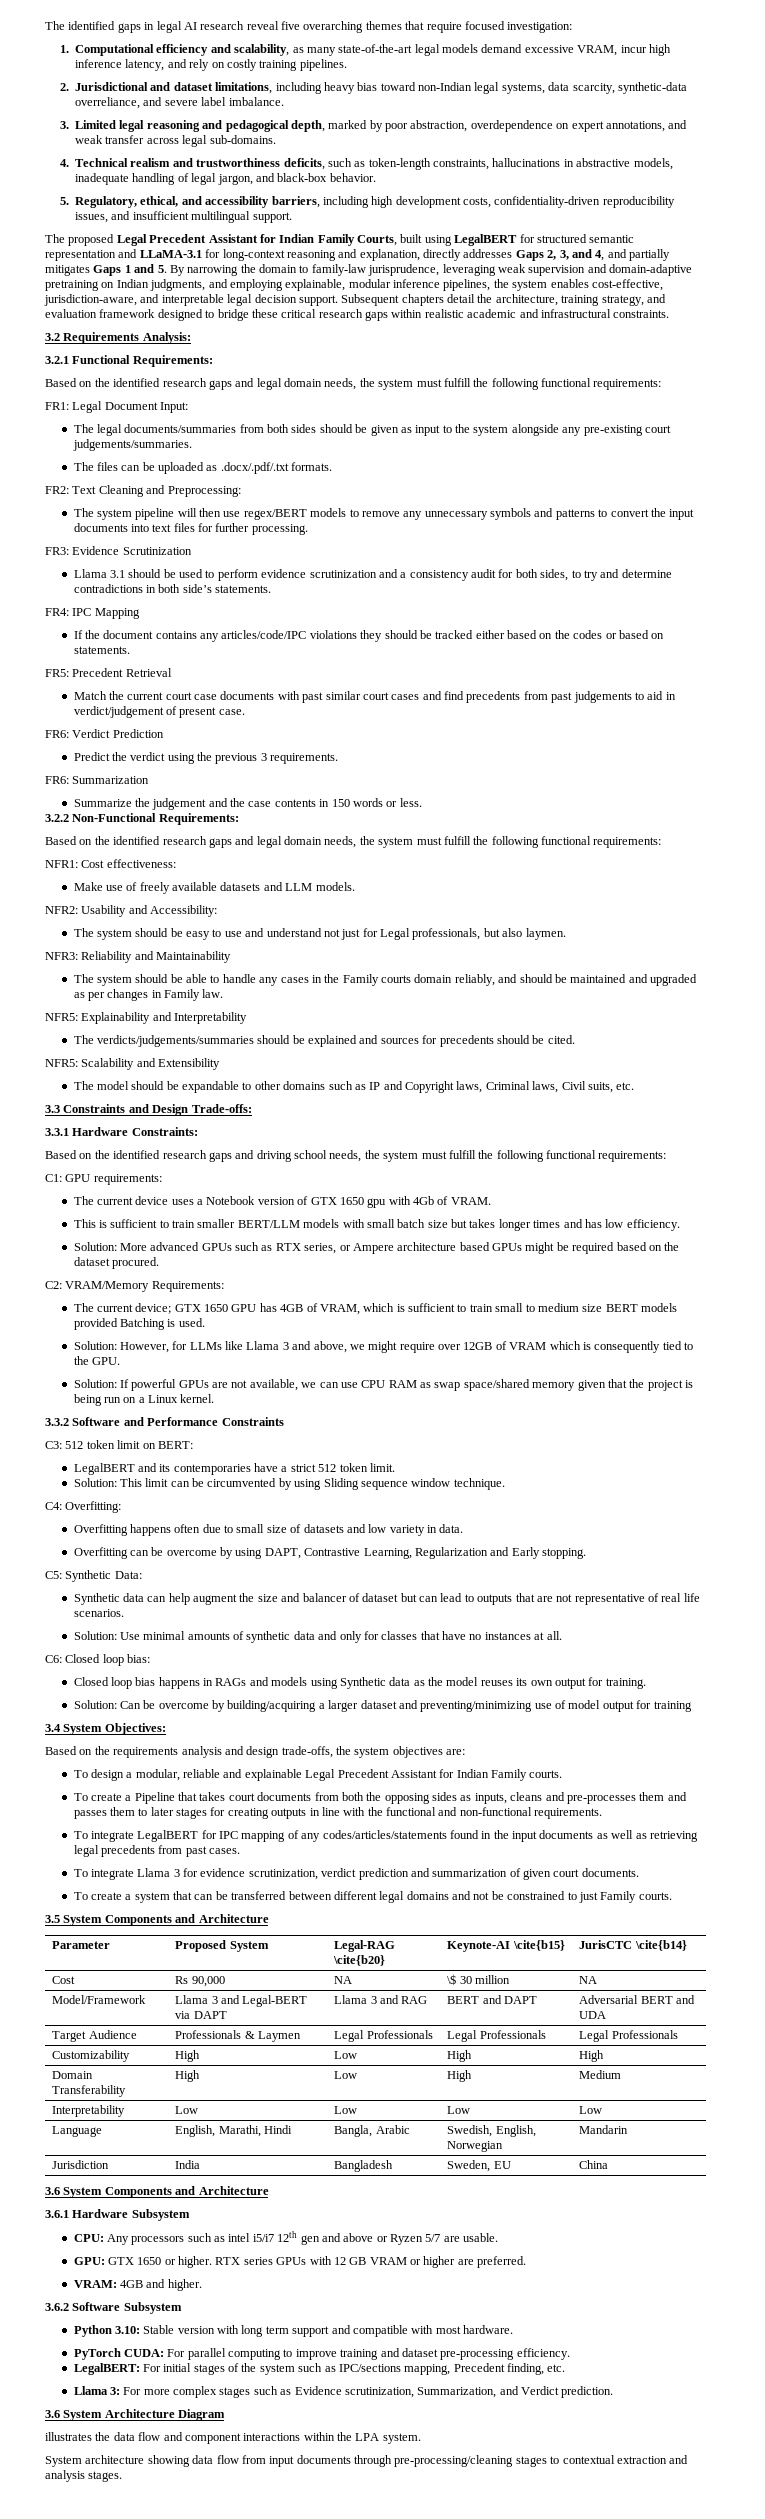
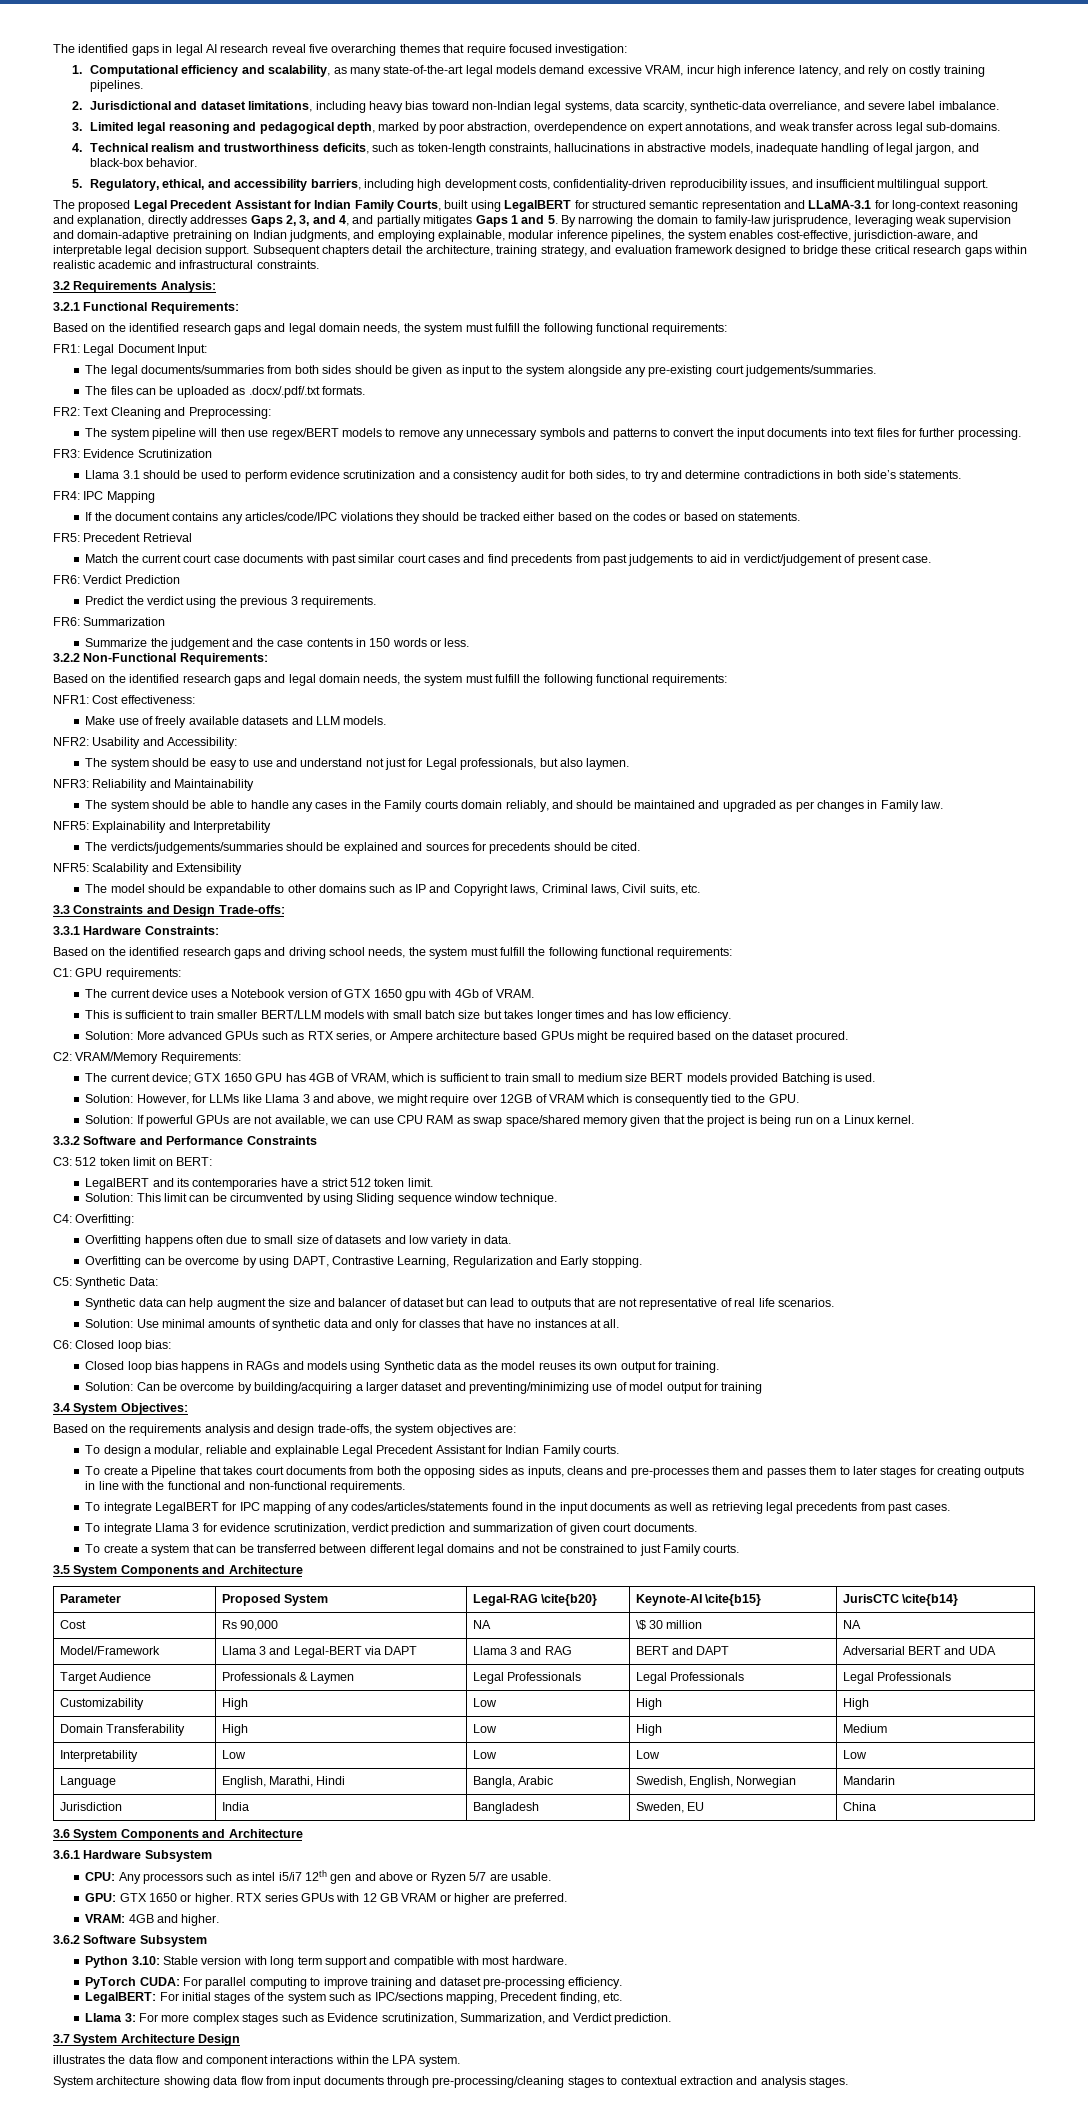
[45,2410,60,2418] 3.6 -> [53,2034,70,2043] 3.7
[178,2409,226,2421] Diagram -> [198,2034,241,2046] Design

